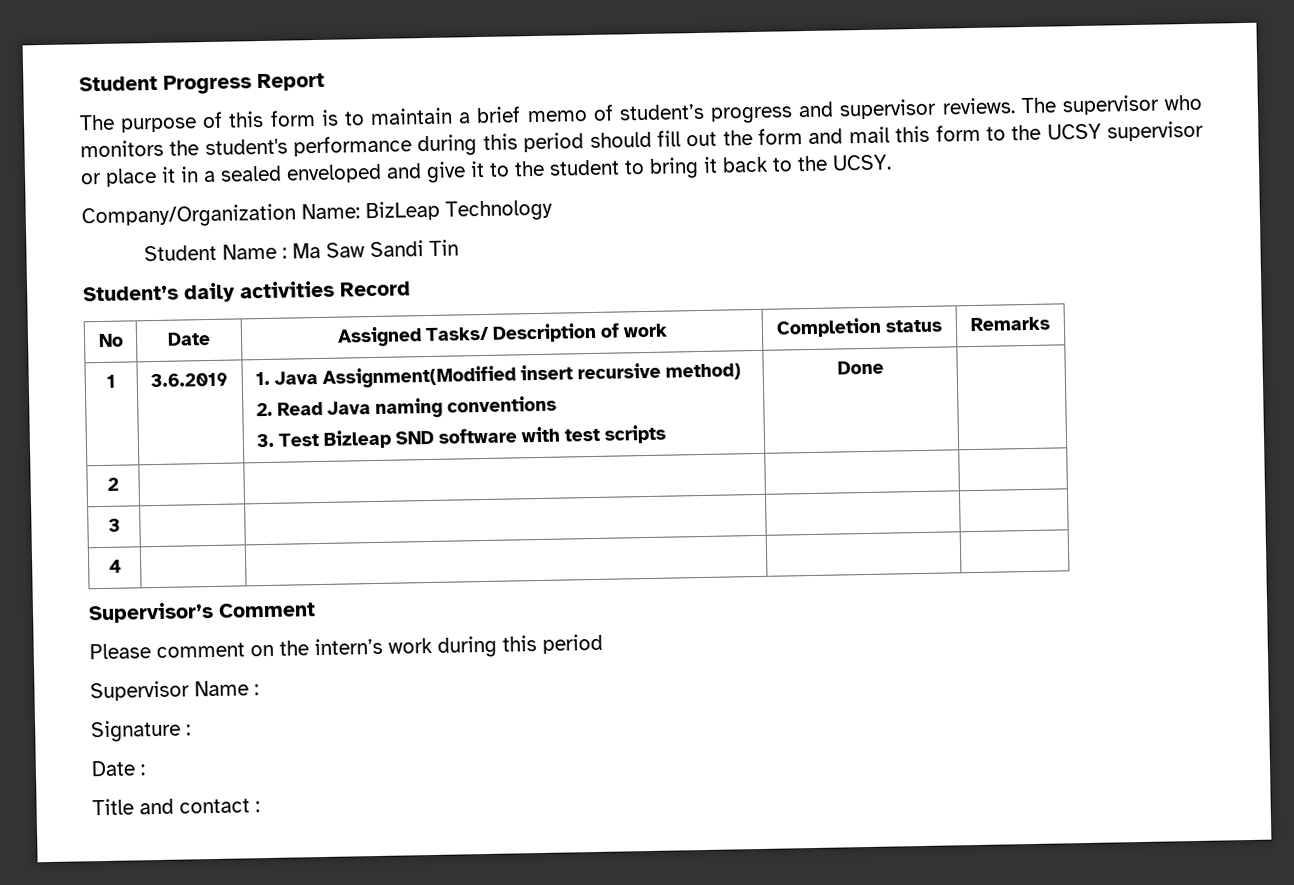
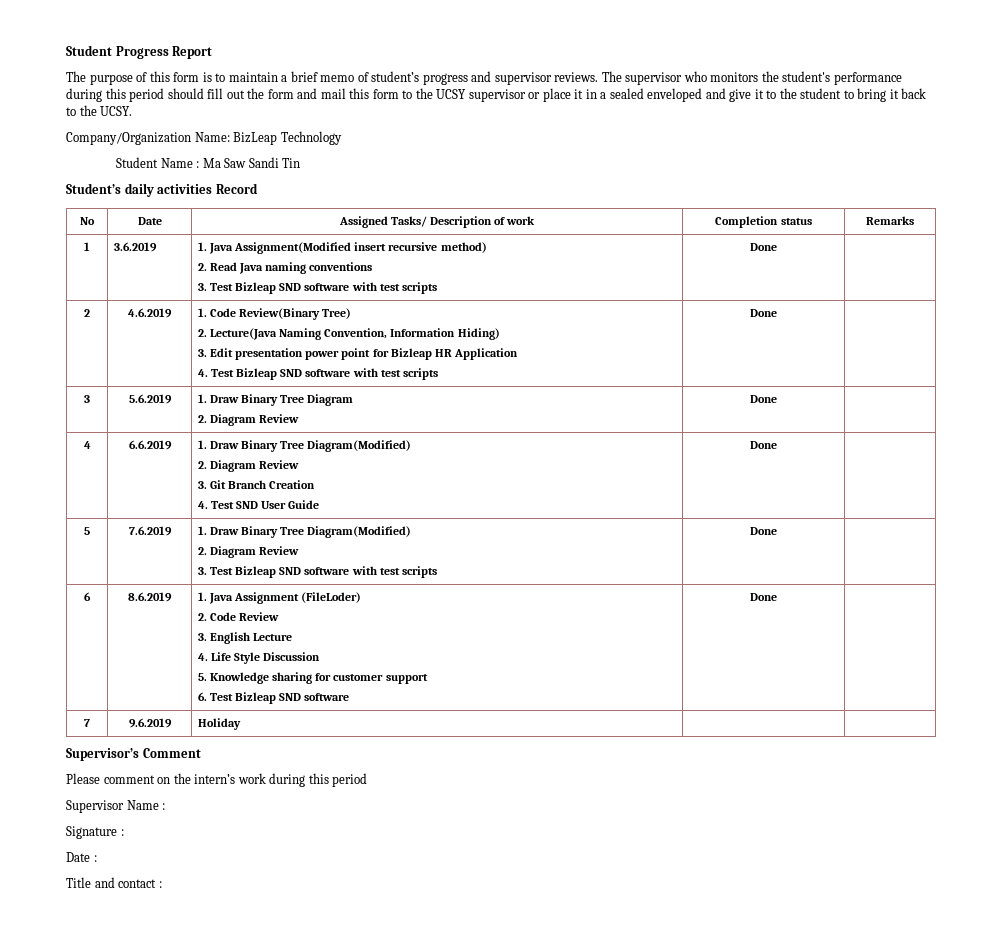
[107,518,121,532] [108,559,122,573] | | | // 3 | | | | // 4 | | -> [128,308,172,318] [198,308,352,320] [198,328,500,340] [198,348,518,360] [198,368,438,380] [750,309,777,317] [84,395,90,403] [128,394,172,404] [198,394,354,406] [198,414,300,426] [750,395,777,403] [83,441,91,449] [128,440,172,450] [198,440,412,452] [198,460,300,472] [198,480,316,489] [198,500,320,509] [750,441,777,449] [84,527,90,535] [128,526,172,536] [198,526,412,538] [198,546,300,558] [198,566,437,578] [750,527,777,535] [84,592,91,601] [128,592,172,602] [198,592,362,604] [198,612,280,621] [198,632,293,644] [198,652,321,664] [198,672,428,684] [198,692,350,704] [750,593,777,601] [84,719,90,727] [128,718,172,728] [198,718,242,730] 4.6.2019 | 1. Code Review(Binary Tree) // 2. Lecture(Java Naming Convention, Information Hiding) // 3. Edit presentation power point for Bizleap HR Application // 4. Test Bizleap SND software with test scripts | Done | // 3 | 5.6.2019 | 1. Draw Binary Tree Diagram // 2. Diagram Review | Done | // 4 | 6.6.2019 | 1. Draw Binary Tree Diagram(Modified) // 2. Diagram Review // 3. Git Branch Creation // 4. Test SND User Guide | Done | // 5 | 7.6.2019 | 1. Draw Binary Tree Diagram(Modified) // 2. Diagram Review // 3. Test Bizleap SND software with test scripts | Done | // 6 | 8.6.2019 | 1. Java Assignment (FileLoder) // 2. Code Review // 3. English Lecture // 4. Life Style Discussion // 5. Knowledge sharing for customer support // 6. Test Bizleap SND software | Done | // 7 | 9.6.2019 | Holiday

